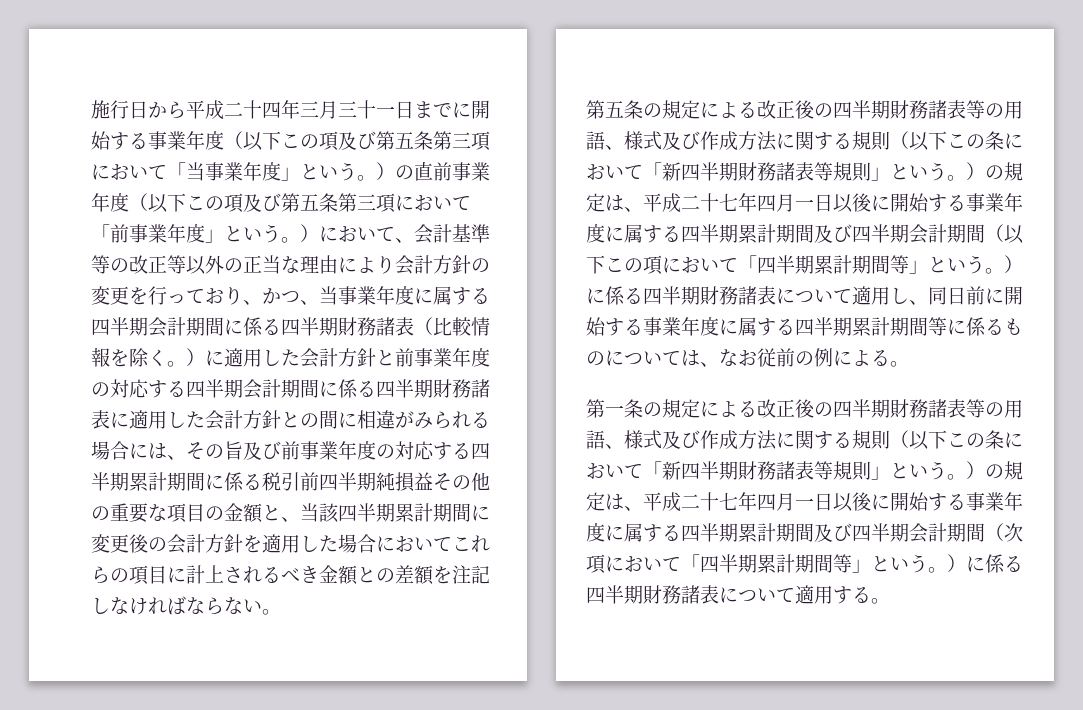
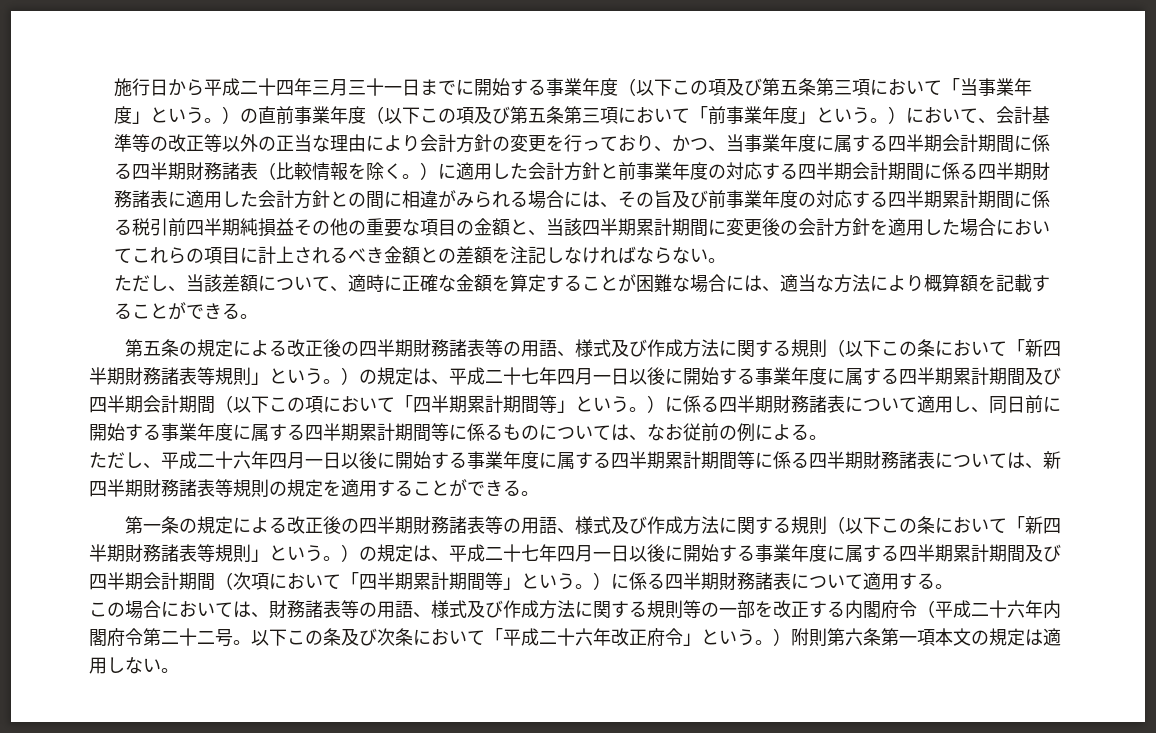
(282, 612) none -> [114,274,1051,293] [114,302,259,320] // ただし、当該差額について、適時に正確な金額を算定することが困難な場合には、適当な方法により概算額を記載することができる。
(909, 364) none -> [89,451,1061,470] [89,479,539,498] // ただし、平成二十六年四月一日以後に開始する事業年度に属する四半期累計期間等に係る四半期財務諸表については、新四半期財務諸表等規則の規定を適用することができる。
(890, 601) none -> [89,600,1061,619] [89,628,1061,647] [89,657,179,674] // この場合においては、財務諸表等の用語、様式及び作成方法に関する規則等の一部を改正する内閣府令（平成二十六年内閣府令第二十二号。以下この条及び次条において「平成二十六年改正府令」という。）附則第六条第一項本文の規定は適用しない。

